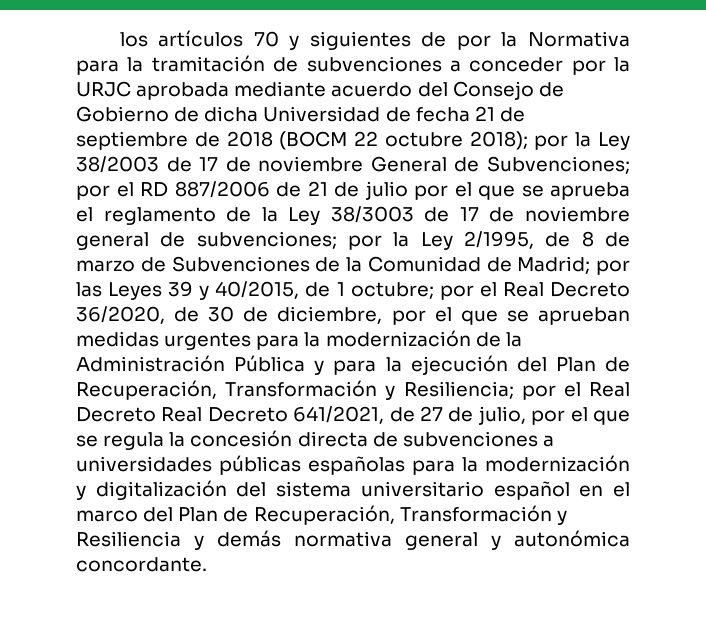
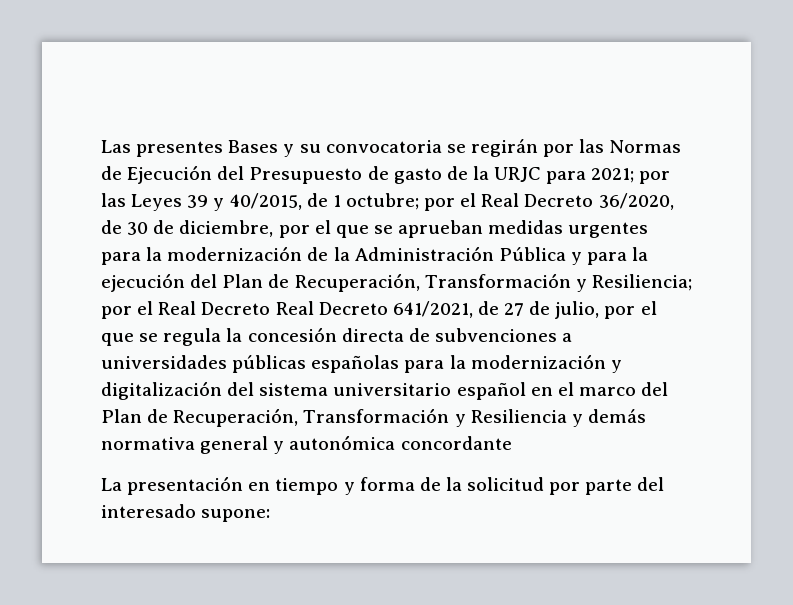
[119,30,630,50] [76,55,630,75] [76,81,564,100] [76,106,525,122] [76,131,630,150] [76,156,630,174] [76,181,630,200] [76,206,630,225] [76,231,630,250] [76,256,591,274] los artículos 70 y siguientes de por la Normativa para la tramitación de subvenciones a conceder por la URJC aprobada mediante acuerdo del Consejo de Gobierno de dicha Universidad de fecha 21 de septiembre de 2018 (BOCM 22 octubre 2018); por la Ley 38/2003 de 17 de noviembre General de Subvenciones; por el RD 887/2006 de 21 de julio por el que se aprueba el reglamento de la Ley 38/3003 de 17 de noviembre general de subvenciones; por la Ley 2/1995, de 8 de marzo de Subvenciones de la Comunidad de Madrid; -> [101,139,682,157] [101,165,635,184] Las presentes Bases y su convocatoria se regirán por las Normas de Ejecución del Presupuesto de gasto de la URJC para 2021;
[76,557,207,572] concordante. -> [400,436,512,450] [101,476,665,495] [101,504,271,522] concordante // La presentación en tiempo y forma de la solicitud por parte del interesado supone:

